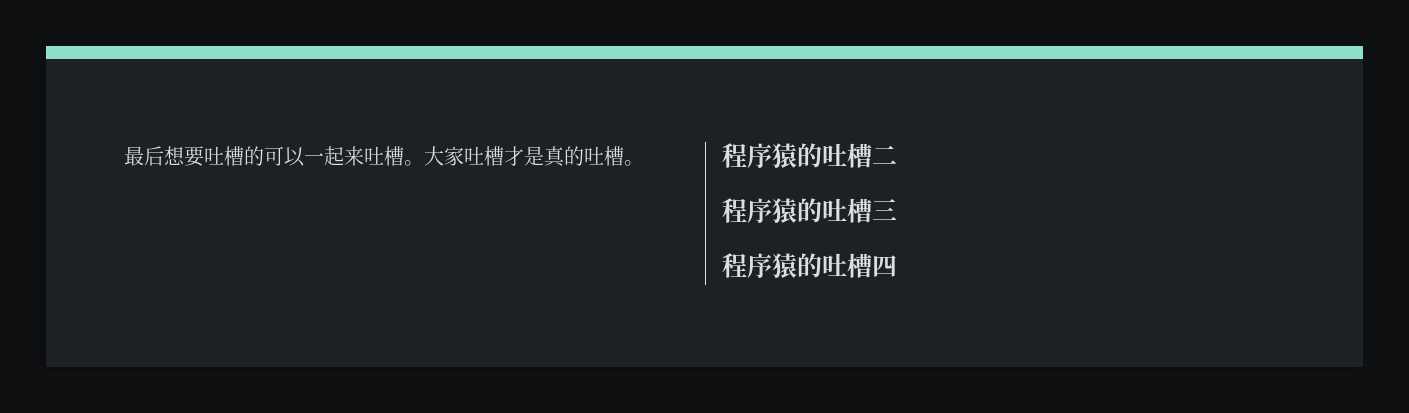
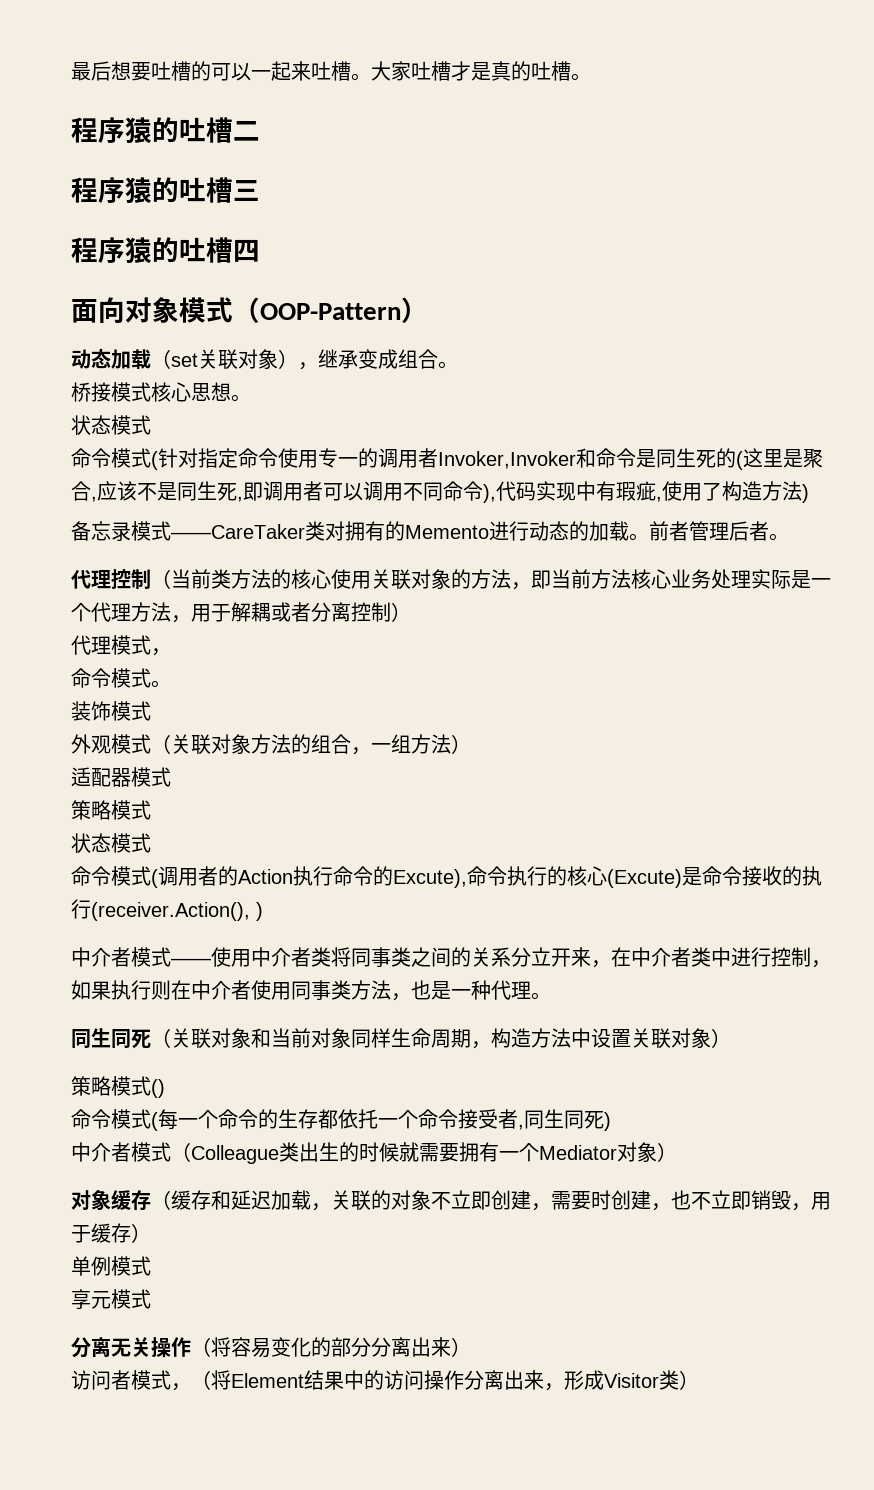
(897, 266) none -> [71,297,428,323] [71,348,458,370] [71,382,251,402] [71,415,151,435] [71,448,823,470] [71,481,809,503] [71,521,789,541] [71,569,831,590] [71,602,411,623] [71,635,171,656] [71,668,171,688] [71,701,151,721] [71,734,471,755] [71,767,171,787] [71,800,151,820] [71,833,151,853] [71,866,822,888] [71,899,263,921] [71,947,831,968] [71,980,551,1001] [71,1028,731,1049] [71,1076,165,1098] [71,1109,611,1131] [71,1142,677,1164] [71,1189,831,1211] [71,1223,151,1243] [71,1256,151,1276] [71,1289,151,1310] [71,1337,471,1358] [71,1370,699,1391] // 面向对象模式（OOP-Pattern） // 动态加载（set关联对象），继承变成组合。 // 桥接模式核心思想。 // 状态模式 // 命令模式(针对指定命令使用专一的调用者Invoker,Invoker和命令是同生死的(这里是聚合,应该不是同生死,即调用者可以调用不同命令),代码实现中有瑕疵,使用了构造方法) // 备忘录模式——CareTaker类对拥有的Memento进行动态的加载。前者管理后者。 // 代理控制（当前类方法的核心使用关联对象的方法，即当前方法核心业务处理实际是一个代理方法，用于解耦或者分离控制） // 代理模式， // 命令模式。 // 装饰模式 // 外观模式（关联对象方法的组合，一组方法） // 适配器模式 // 策略模式 // 状态模式 // 命令模式(调用者的Action执行命令的Excute),命令执行的核心(Excute)是命令接收的执行(receiver.Action(), ) // 中介者模式——使用中介者类将同事类之间的关系分立开来，在中介者类中进行控制，如果执行则在中介者使用同事类方法，也是一种代理。 // 同生同死（关联对象和当前对象同样生命周期，构造方法中设置关联对象） // 策略模式() // 命令模式(每一个命令的生存都依托一个命令接受者,同生同死) // 中介者模式（Colleague类出生的时候就需要拥有一个Mediator对象） // 对象缓存（缓存和延迟加载，关联的对象不立即创建，需要时创建，也不立即销毁，用于缓存） // 单例模式 // 享元模式 // 分离无关操作（将容易变化的部分分离出来） // 访问者模式，（将Element结果中的访问操作分离出来，形成Visitor类）

